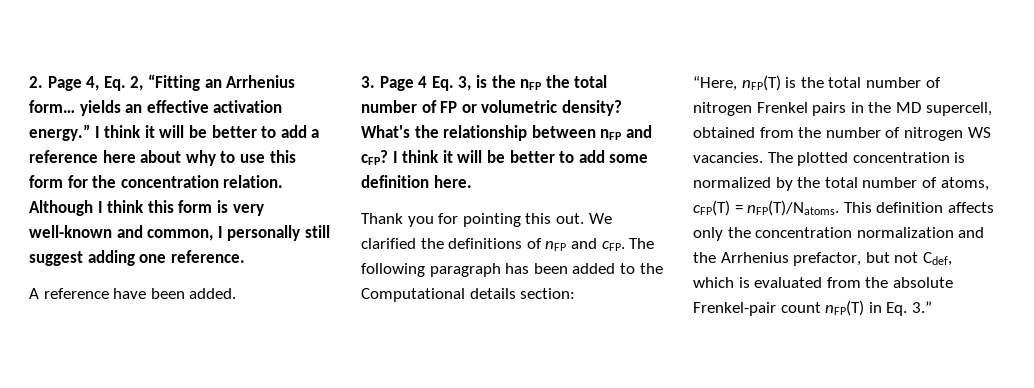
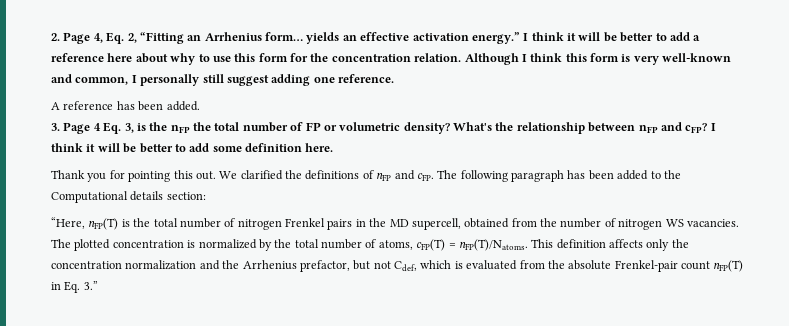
[113,288,147,299] have -> [116,101,135,110] has

